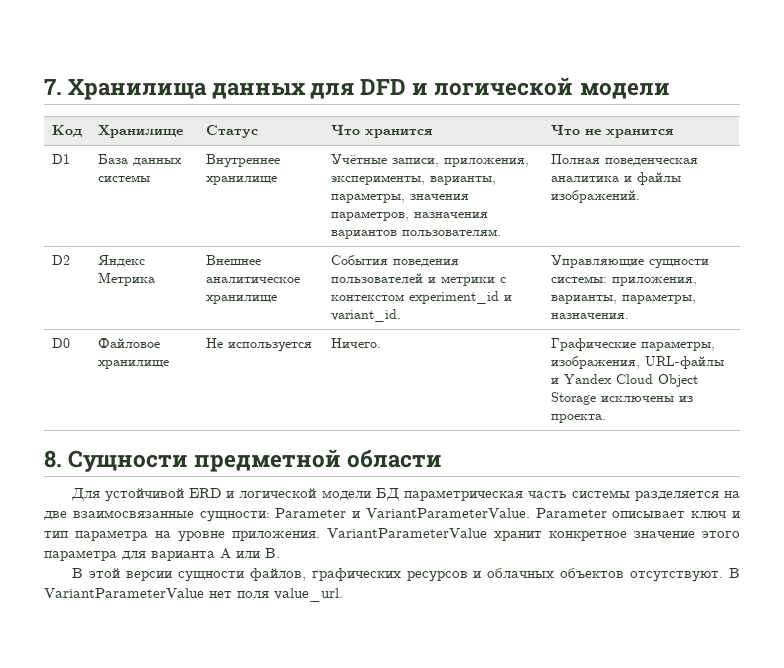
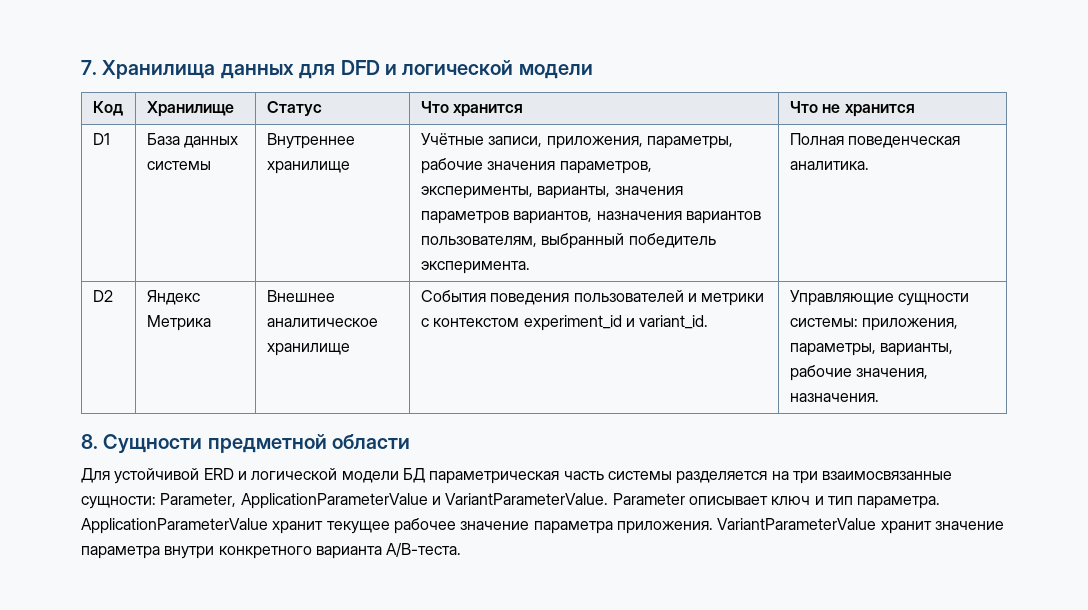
[330,175,496,185] [330,193,469,203] [330,211,488,221] [330,229,501,239] [550,154,698,166] [550,172,681,185] [550,190,640,203] эксперименты, варианты, параметры, значения параметров, назначения вариантов пользователям. | Полная поведенческая аналитика и файлы изображений. -> [646,136,733,149] [420,158,652,174] [420,186,683,199] [420,211,761,224] [420,233,716,249] [420,261,530,274] [789,133,961,148] [789,161,869,170] параметры, рабочие значения параметров, эксперименты, варианты, значения параметров вариантов, назначения вариантов пользователям, выбранный победитель эксперимента. | Полная поведенческая аналитика.
[550,294,696,304] [550,313,629,319] [51,338,70,348] [97,338,160,348] [97,360,169,369] [205,338,312,352] [330,338,381,348] [550,338,715,351] [550,356,724,369] [550,374,698,387] [550,392,693,405] [550,414,606,423] варианты, параметры, назначения. // D0 | Файловое хранилище | Не используется | Ничего. | Графические параметры, изображения, URL-файлы и Yandex Cloud Object Storage исключены из проекта. -> [789,343,954,356] [789,365,929,381] [789,393,879,402] параметры, варианты, рабочие значения, назначения.
[44,511,67,520] две -> [792,471,818,484] три
[275,508,347,518] Parameter -> [160,493,428,509] Parameter, ApplicationParameterValue
[75,528,740,542] [44,548,280,561] [72,568,741,582] [44,588,343,602] параметра на уровне приложения. VariantParameterValue хранит конкретное значение этого параметра для варианта A или B. // В этой версии сущности файлов, графических ресурсов и облачных объектов отсутствуют. В VariantParameterValue нет поля value_url. -> [857,496,941,509] [81,518,1004,534] [81,543,462,559] параметра. ApplicationParameterValue хранит текущее рабочее значение параметра приложения. VariantParameterValue хранит значение параметра внутри конкретного варианта A/B-теста.

